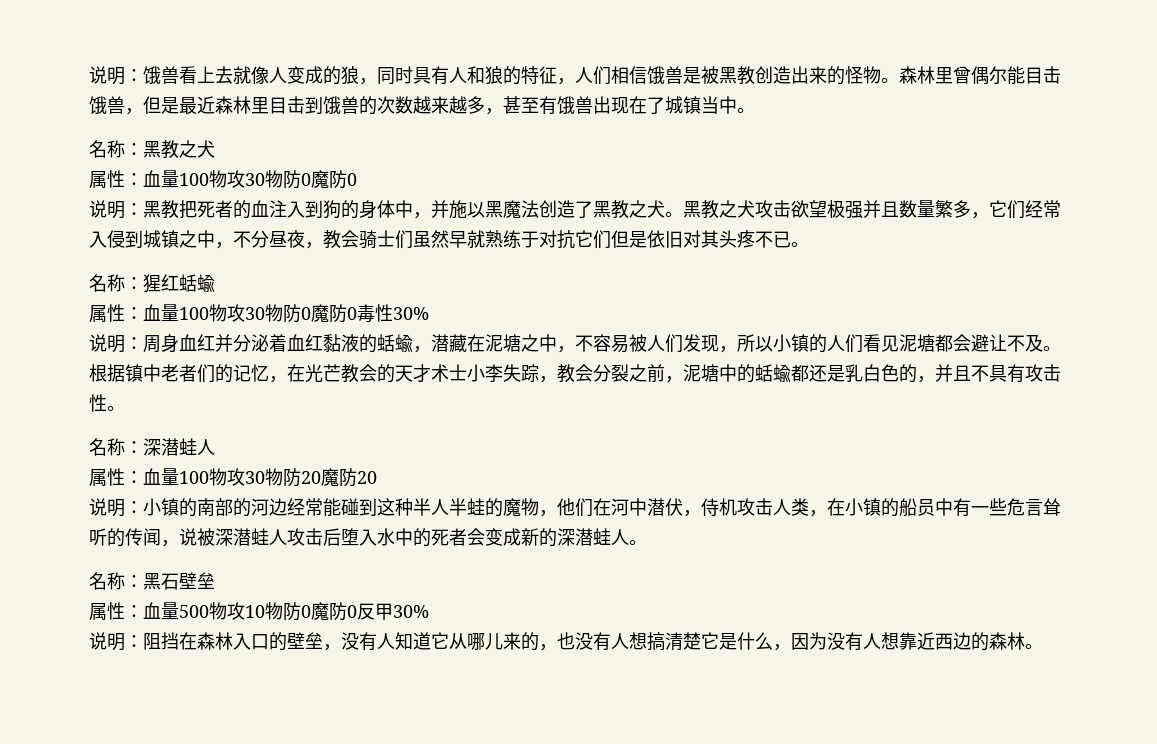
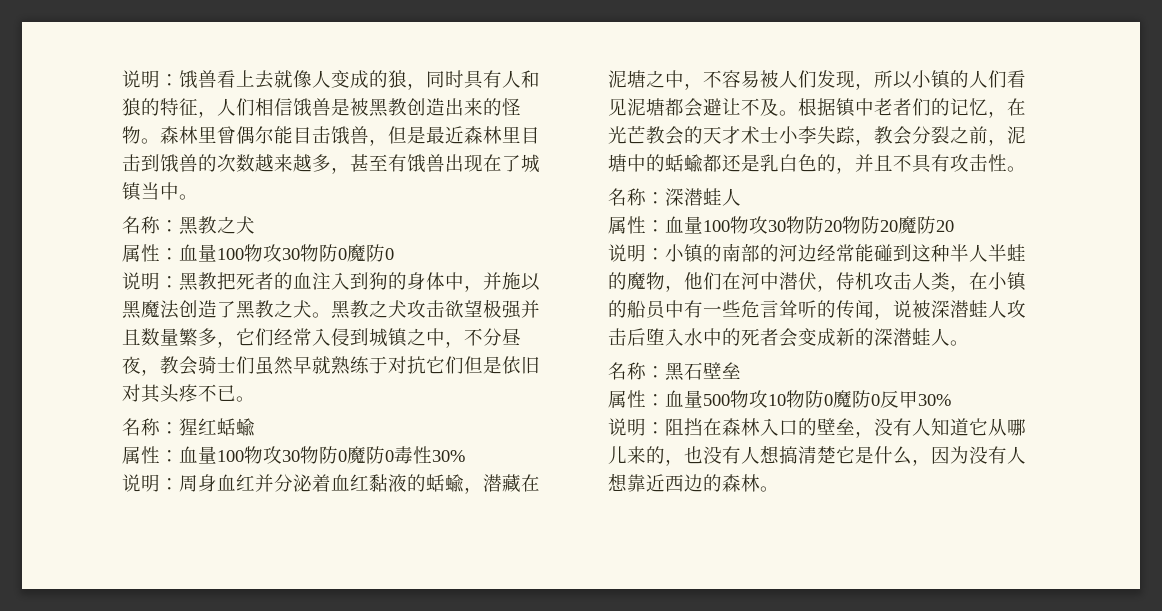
(321, 477) none -> [842,216,898,234] 物防20

